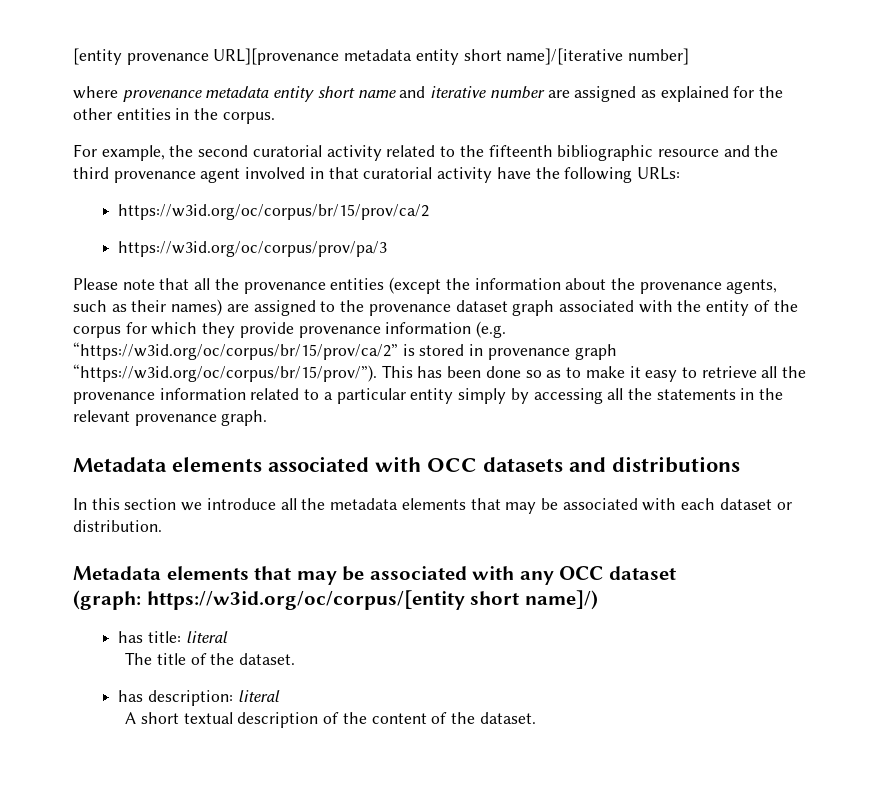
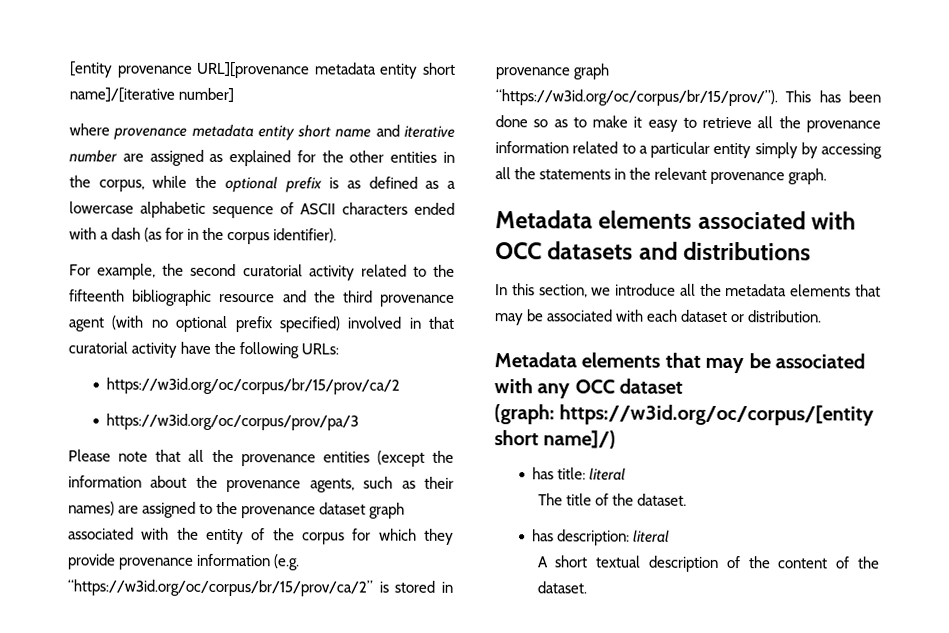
[222,112,275,124] corpus. -> [98,175,456,193] [69,201,455,219] [69,227,338,245] corpus, while the optional prefix is as defined as a lowercase alphabetic sequence of ASCII characters ended with a dash (as for in the corpus identifier).
(241, 175) none -> [111,315,340,333] (with no optional prefix specified)
[124,498,177,510] section -> [538,284,588,298] section,

